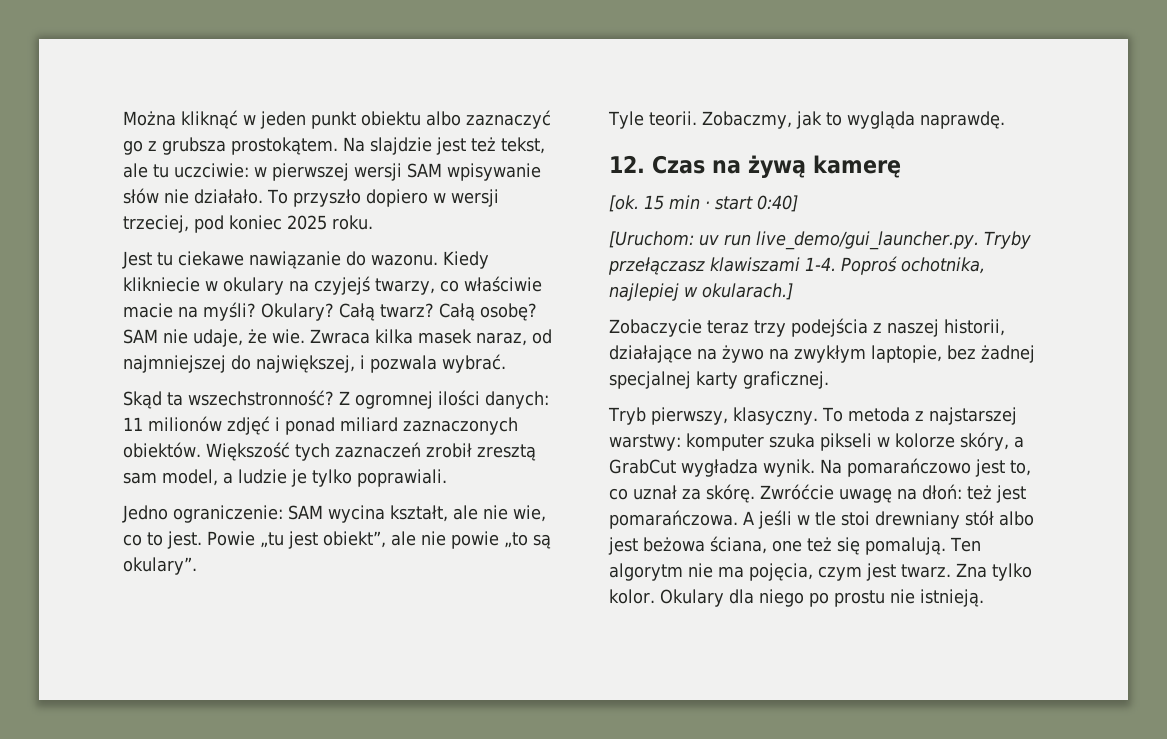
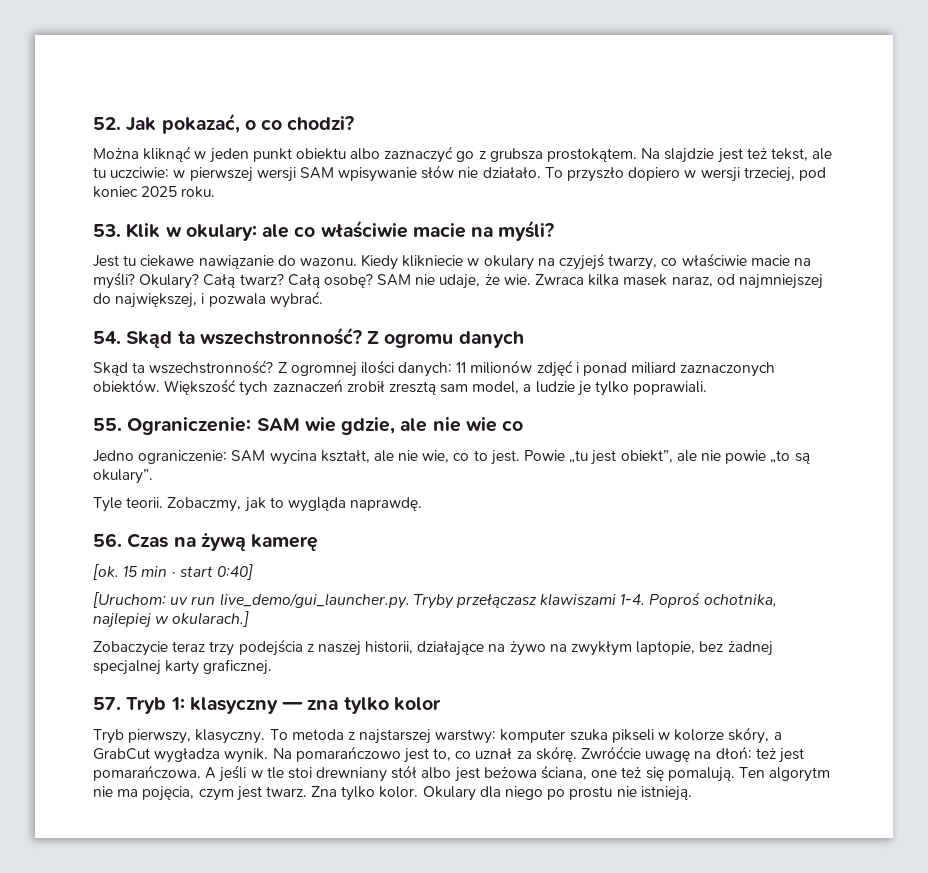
(123, 118) none -> [93,113,355,134] 52. Jak pokazać, o co chodzi? //
(373, 222) none -> [93,220,555,241] // 53. Klik w okulary: ale co właściwie macie na myśli?
(506, 363) none -> [93,327,524,348] // 54. Skąd ta wszechstronność? Z ogromu danych
(447, 478) none -> [93,417,524,435] // 55. Ograniczenie: SAM wie gdzie, ale nie wie co
[609,155,645,173] 12. -> [93,533,122,547] 56.
(829, 380) none -> [93,697,441,714] // 57. Tryb 1: klasyczny — zna tylko kolor

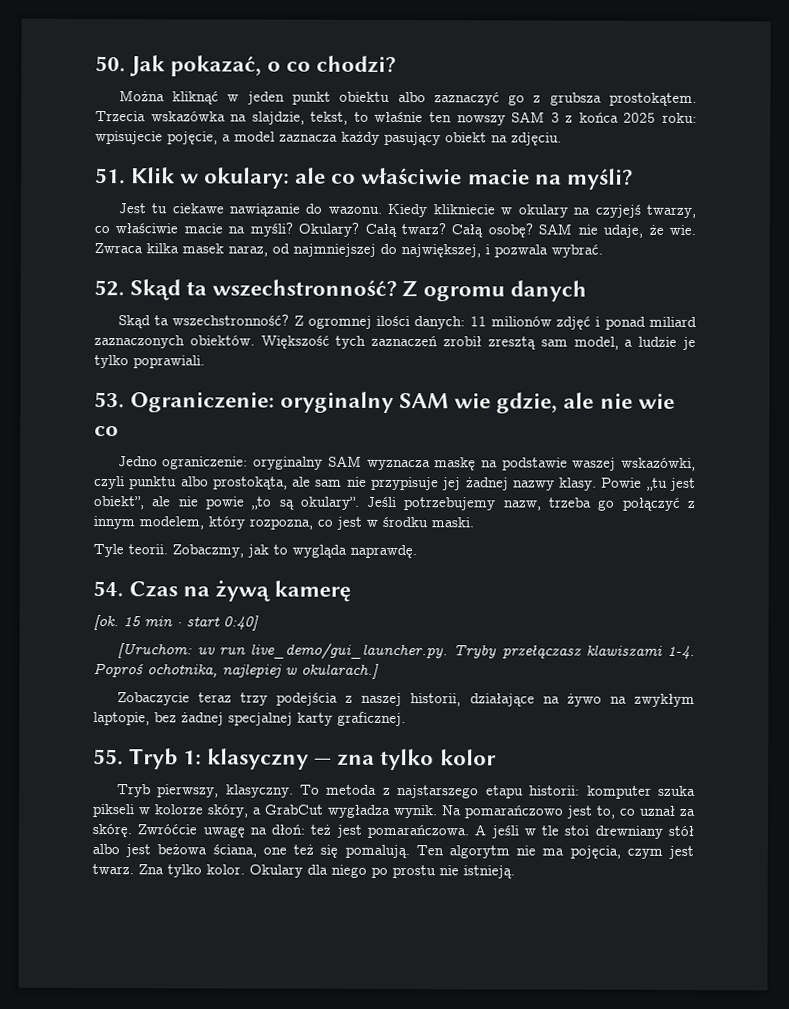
[93,117,121,130] 52. -> [95,56,126,73] 50.
[641,148,833,163] [93,165,826,182] [93,186,216,198] [93,224,121,237] Na slajdzie jest też tekst, ale tu uczciwie: w pierwszej wersji SAM wpisywanie słów nie działało. To przyszło dopiero w wersji trzeciej, pod koniec 2025 roku. // 53. -> [95,111,697,126] [95,131,562,146] [95,168,126,185] Trzecia wskazówka na slajdzie, tekst, to właśnie ten nowszy SAM 3 z końca 2025 roku: wpisujecie pojęcie, a model zaznacza każdy pasujący obiekt na zdjęciu. // 51.
[93,331,121,344] 54. -> [94,280,125,297] 52.
[93,417,252,435] 55. Ograniczenie: -> [94,391,395,413] 53. Ograniczenie: oryginalny
[231,450,520,465] SAM wycina kształt, ale nie wie, co to jest. -> [253,455,696,471] [94,476,598,491] oryginalny SAM wyznacza maskę na podstawie waszej wskazówki, czyli punktu albo prostokąta, ale sam nie przypisuje jej żadnej nazwy klasy.
(153, 476) none -> [366,496,696,511] [93,516,474,530] Jeśli potrzebujemy nazw, trzeba go połączyć z innym modelem, który rozpozna, co jest w środku maski.
[93,533,122,547] 56. -> [93,581,124,598] 54.
[93,697,121,710] 57. -> [93,749,124,766] 55.
[359,729,497,744] najstarszej warstwy: -> [397,785,581,799] najstarszego etapu historii:

